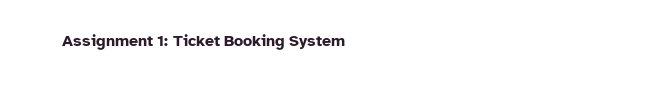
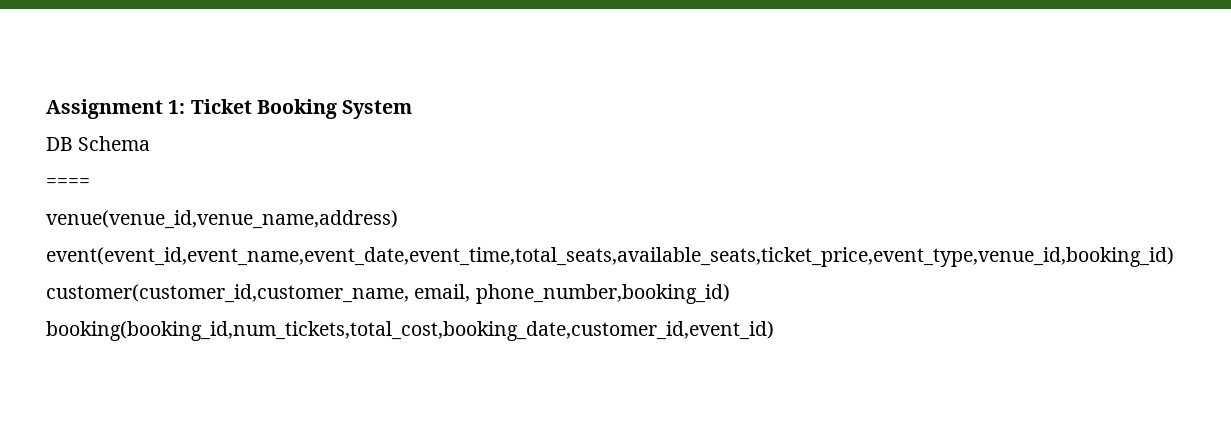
(346, 42) none -> [46,136,151,151] [46,178,90,188] [46,210,398,229] [46,247,1174,267] [46,284,730,304] [46,321,774,341] // DB Schema // ==== // venue(venue_id,venue_name,address) // event(event_id,event_name,event_date,event_time,total_seats,available_seats,ticket_price,event_type,venue_id,booking_id) // customer(customer_id,customer_name, email, phone_number,booking_id) // booking(booking_id,num_tickets,total_cost,booking_date,customer_id,event_id)

